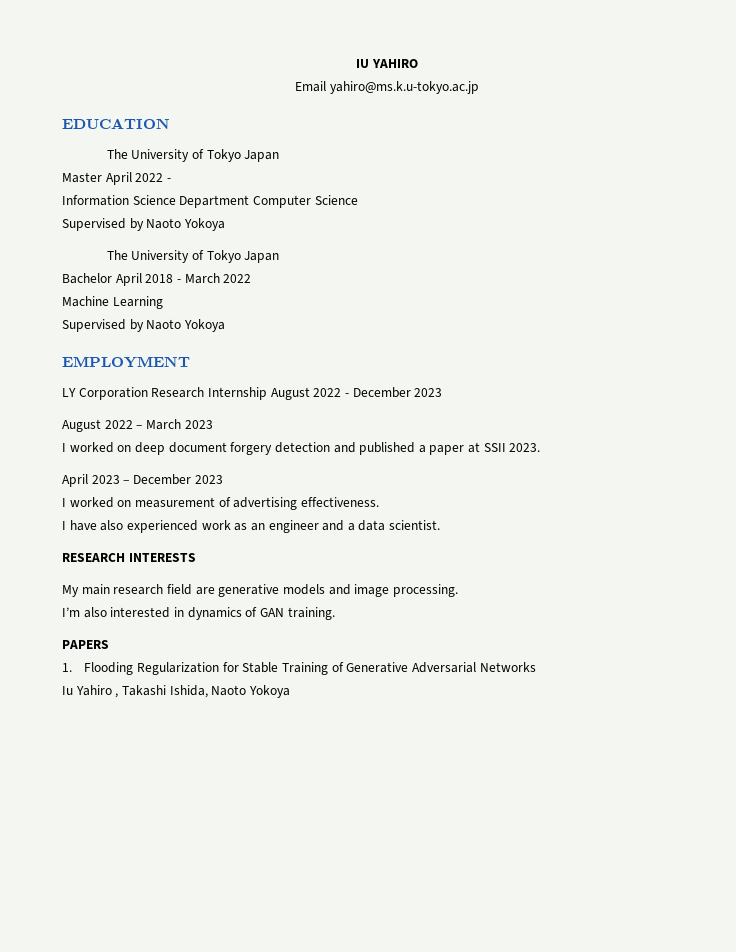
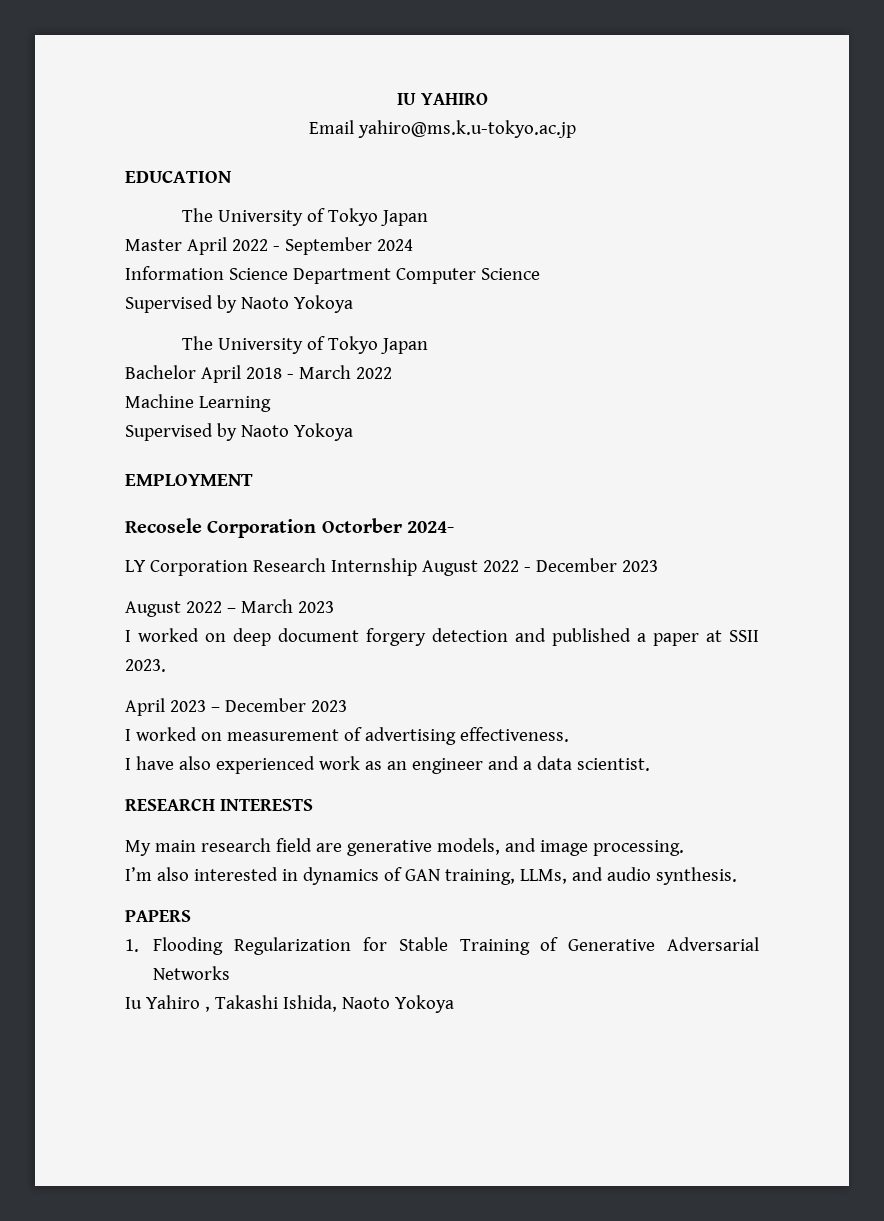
(171, 180) none -> [284,237,413,255] September 2024
(190, 362) none -> [125,518,455,538] // Recosele Corporation Octorber 2024-
[282,584,325,595] models -> [436,838,500,855] models,
[287,607,335,620] training. -> [444,867,737,885] training, LLMs, and audio synthesis.

